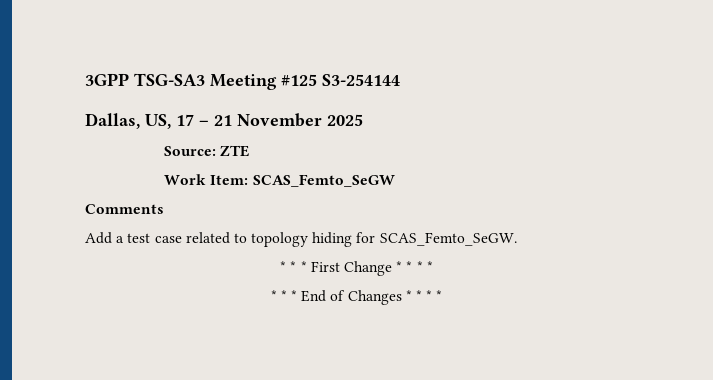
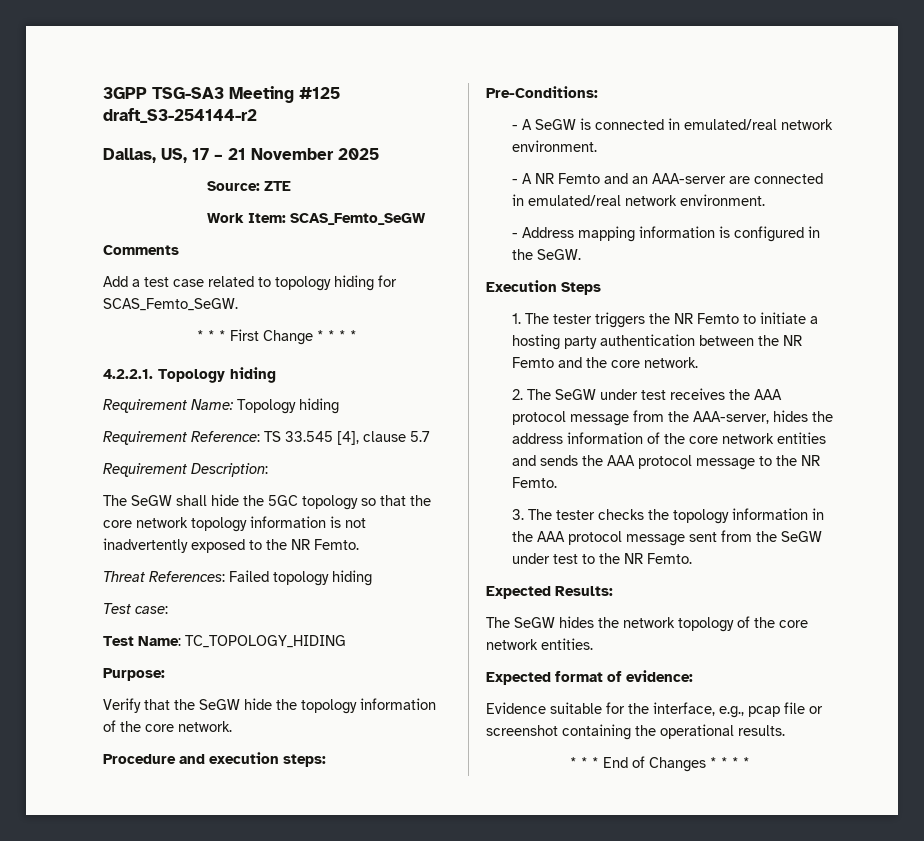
[322,74,400,86] S3-254144 -> [103,108,257,123] draft_S3-254144-r2
(433, 266) none -> [103,367,276,383] [103,398,339,414] [103,431,430,445] [103,463,268,477] [103,494,431,510] [103,516,366,532] [103,538,359,553] [103,570,372,586] [103,603,168,614] [103,635,346,648] [103,668,165,681] [103,698,436,714] [103,720,232,732] [103,752,326,767] [486,86,598,98] [511,118,833,130] [511,140,597,152] [511,173,823,184] [511,194,765,206] [511,226,820,242] [511,249,581,260] [486,280,601,295] [511,312,818,328] [511,334,802,350] [511,357,698,368] [511,388,782,400] [511,410,833,426] [511,432,826,444] [511,455,820,470] [511,477,557,488] [511,508,824,524] [511,530,822,546] [511,553,692,564] [486,586,613,599] [486,616,808,632] [486,638,593,650] [486,670,693,685] [486,702,823,718] [486,724,785,740] // 4.2.2.1. Topology hiding // Requirement Name: Topology hiding // Requirement Reference: TS 33.545 [4], clause 5.7 // Requirement Description: // The SeGW shall hide the 5GC topology so that the core network topology information is not inadvertently exposed to the NR Femto. // Threat References: Failed topology hiding // Test case: // Test Name: TC_TOPOLOGY_HIDING // Purpose: // Verify that the SeGW hide the topology information of the core network. // Procedure and execution steps: // Pre-Conditions: // - A SeGW is connected in emulated/real network environment. // - A NR Femto and an AAA-server are connected in emulated/real network environment. // - Address mapping information is configured in the SeGW. // Execution Steps // 1. The tester triggers the NR Femto to initiate a hosting party authentication between the NR Femto and the core network. // 2. The SeGW under test receives the AAA protocol message from the AAA-server, hides the address information of the core network entities and sends the AAA protocol message to the NR Femto. // 3. The tester checks the topology information in the AAA protocol message sent from the SeGW under test to the NR Femto. // Expected Results: // The SeGW hides the network topology of the core network entities. // Expected format of evidence: // Evidence suitable for the interface, e.g., pcap file or screenshot containing the operational results.

